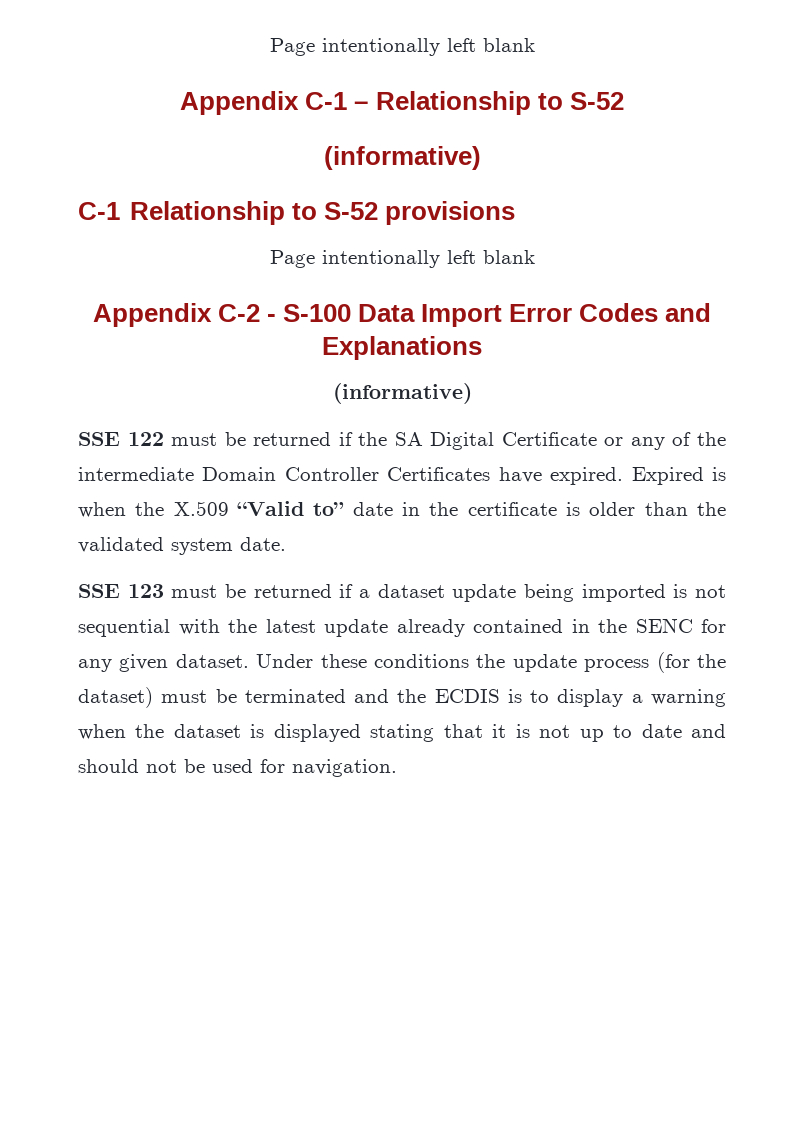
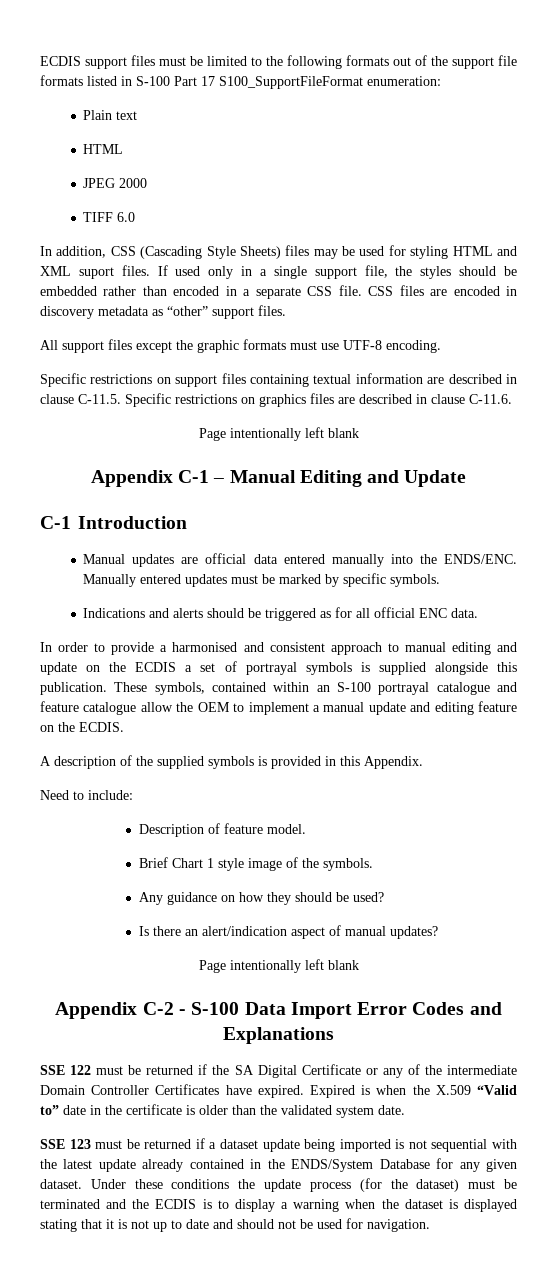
(269, 47) none -> [40,55,517,69] [40,75,441,89] [83,110,138,120] [83,144,124,154] [83,178,148,188] [83,212,136,222] [40,245,517,259] [40,265,517,279] [40,285,517,299] [40,305,286,319] [40,339,441,353] [40,373,517,387] [40,393,512,407] ECDIS support files must be limited to the following formats out of the support file formats listed in S-100 Part 17 S100_SupportFileFormat enumeration: // Plain text // HTML // JPEG 2000 // TIFF 6.0 // In addition, CSS (Cascading Style Sheets) files may be used for styling HTML and XML suport files. If used only in a single support file, the styles should be embedded rather than encoded in a separate CSS file. CSS files are encoded in discovery metadata as “other” support files. // All support files except the graphic formats must use UTF-8 encoding. // Specific restrictions on support files containing textual information are described in clause C-11.5. Specific restrictions on graphics files are described in clause C-11.6. //
[375,91,624,115] [323,146,481,170] [78,201,516,225] Relationship to S-52 // (informative) // C-1 Relationship to S-52 provisions -> [229,470,467,487] [40,516,187,529] [83,553,518,567] [83,573,441,587] [83,607,479,621] [40,642,517,655] [40,661,517,675] [40,682,517,695] [40,701,517,715] [40,722,124,732] [40,755,423,769] [40,790,133,800] [138,823,306,837] [138,857,373,871] [138,892,384,905] [138,925,438,939] Manual Editing and Update // C-1 Introduction // Manual updates are official data entered manually into the ENDS/ENC. Manually entered updates must be marked by specific symbols. // Indications and alerts should be triggered as for all official ENC data. // In order to provide a harmonised and consistent approach to manual editing and update on the ECDIS a set of portrayal symbols is supplied alongside this publication. These symbols, contained within an S-100 portrayal catalogue and feature catalogue allow the OEM to implement a manual update and editing feature on the ECDIS. // A description of the supplied symbols is provided in this Appendix. // Need to include: // Description of feature model. // Brief Chart 1 style image of the symbols. // Any guidance on how they should be used? // Is there an alert/indication aspect of manual updates?
[332,383,472,404] // (informative) -> (334, 1035) none
[635,618,693,633] SENC -> [291,1159,430,1172] ENDS/System Database

